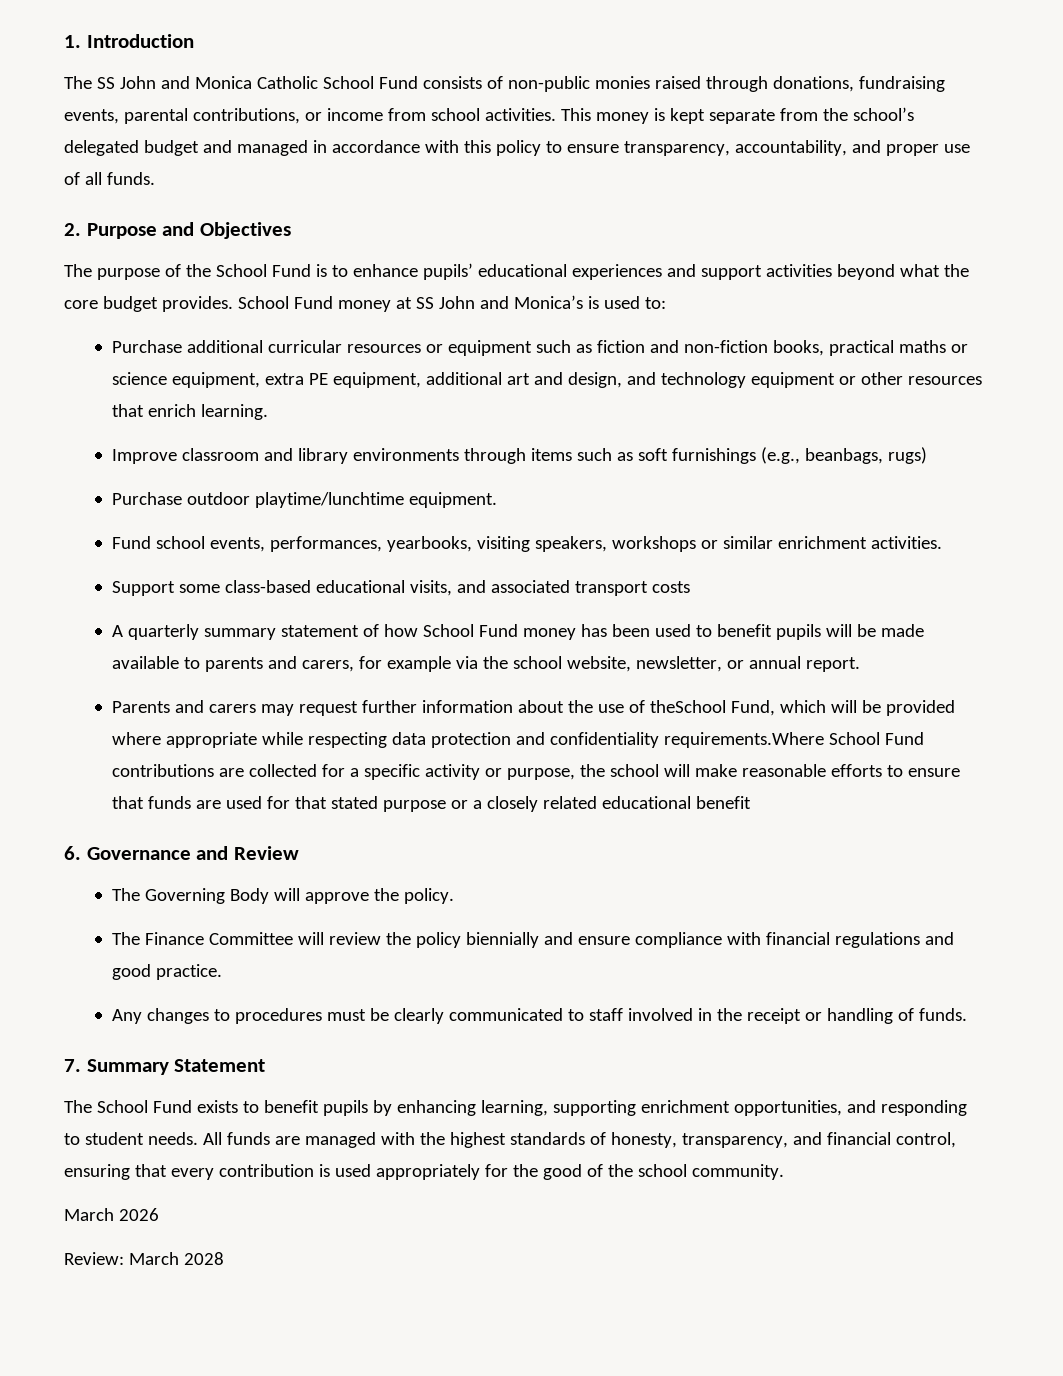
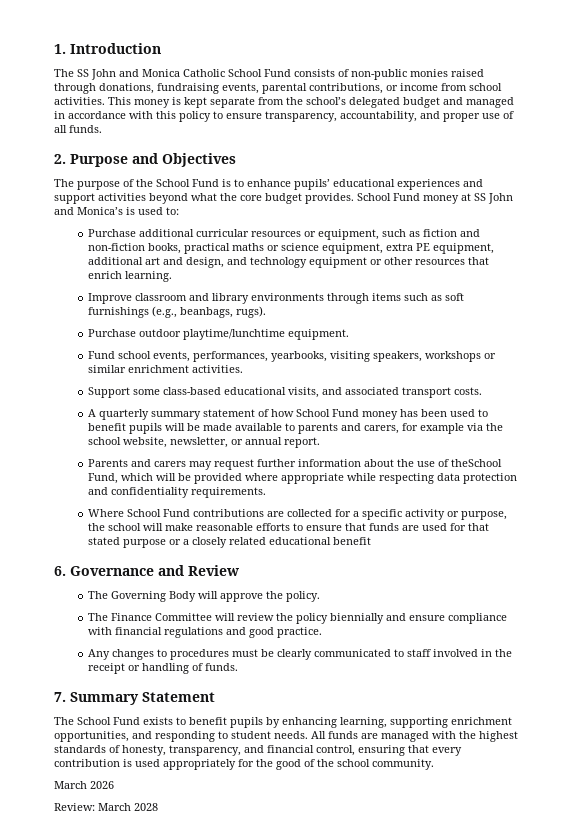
[447,340,532,356] equipment -> [317,229,379,240] equipment,
[887,447,927,464] rugs) -> [235,306,266,318] rugs).
[651,581,690,593] costs -> [453,387,482,395] costs.
[663,732,824,748] requirements.Where -> [190,487,266,498] [87,509,124,517] requirements. // Where

